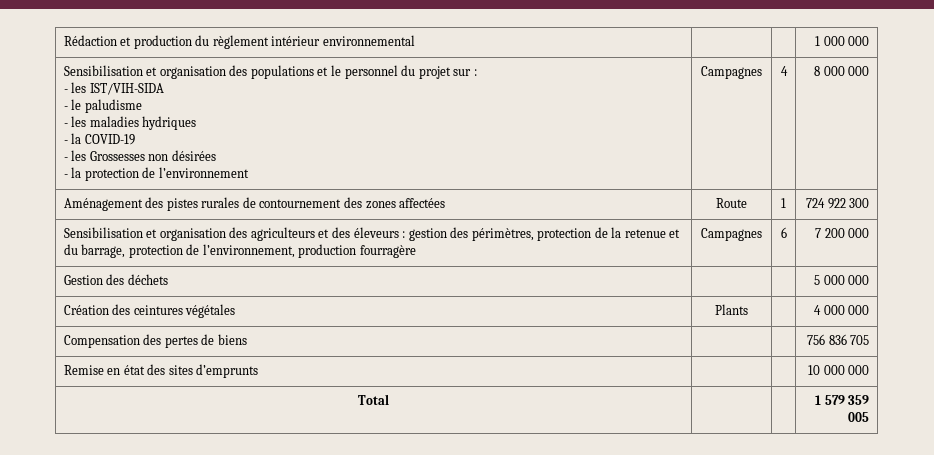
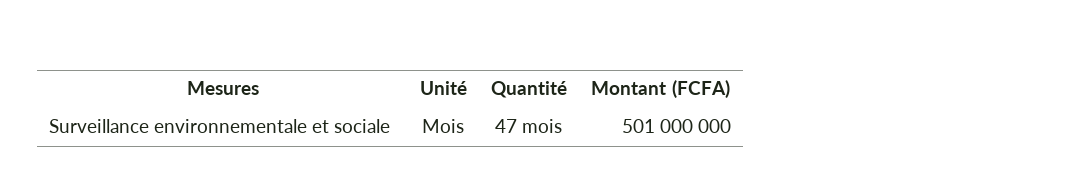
[63,35,415,49] [815,36,870,46] [63,65,477,79] [63,82,164,95] [63,99,142,113] [63,116,197,130] [63,133,135,145] [63,150,216,161] [63,167,249,181] [701,66,762,79] [780,66,788,76] [814,66,870,76] [63,197,446,211] [716,198,747,208] [781,198,786,208] [806,198,870,209] [63,227,681,241] [63,244,416,258] [701,228,762,241] [780,227,787,238] [815,228,870,238] [63,274,168,285] [814,275,870,285] [63,304,236,318] [715,304,748,315] [814,305,870,315] [63,334,247,348] [807,334,870,345] [63,364,259,378] [808,365,870,375] [358,394,389,405] [815,395,870,405] [848,412,870,422] Rédaction et production du règlement intérieur environnemental | | | 1 000 000 // Sensibilisation et organisation des populations et le personnel du projet sur : // - les IST/VIH-SIDA // - le paludisme // - les maladies hydriques // - la COVID-19 // - les Grossesses non désirées // - la protection de l’environnement | Campagnes | 4 | 8 000 000 // Aménagement des pistes rurales de contournement des zones affectées | Route | 1 | 724 922 300 // Sensibilisation et organisation des agriculteurs et des éleveurs : gestion des périmètres, protection de la retenue et du barrage, protection de l’environnement, production fourragère | Campagnes | 6 | 7 200 000 // Gestion des déchets | | | 5 000 000 // Création des ceintures végétales | Plants | | 4 000 000 // Compensation des pertes de biens | | | 756 836 705 // Remise en état des sites d’emprunts | | | 10 000 000 // Total | | | 1 579 359 005 -> [186,81,259,95] [419,81,467,95] [490,81,567,98] [591,80,730,98] [48,119,390,133] [422,119,464,133] [494,119,563,133] [622,119,732,133] Mesures | Unité | Quantité | Montant (FCFA) // Surveillance environnementale et sociale | Mois | 47 mois | 501 000 000

